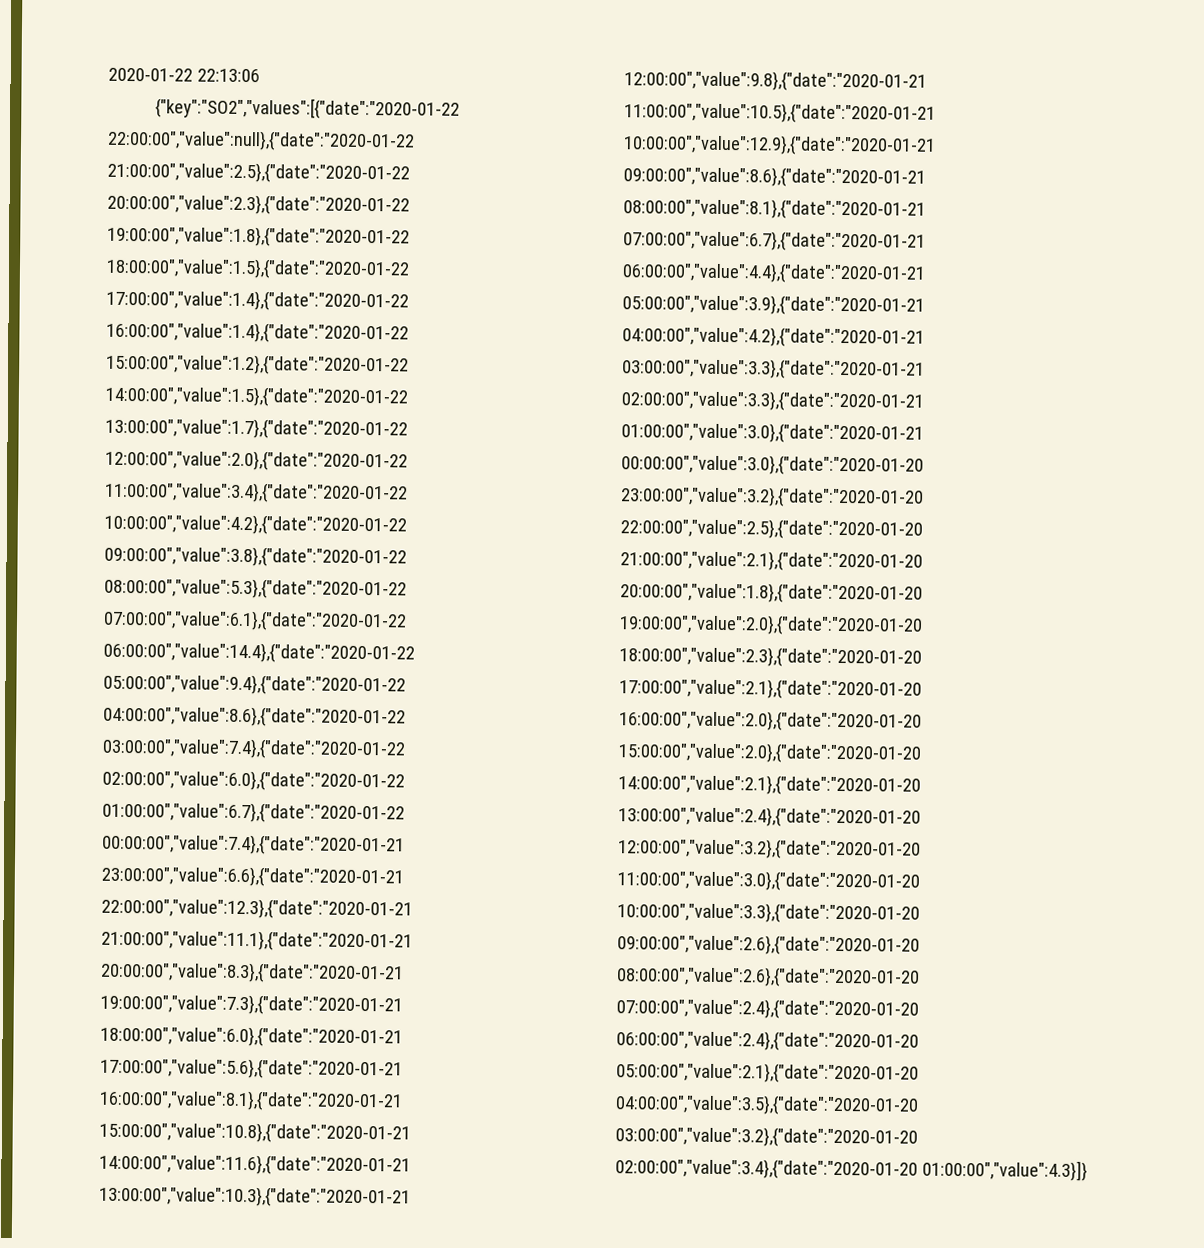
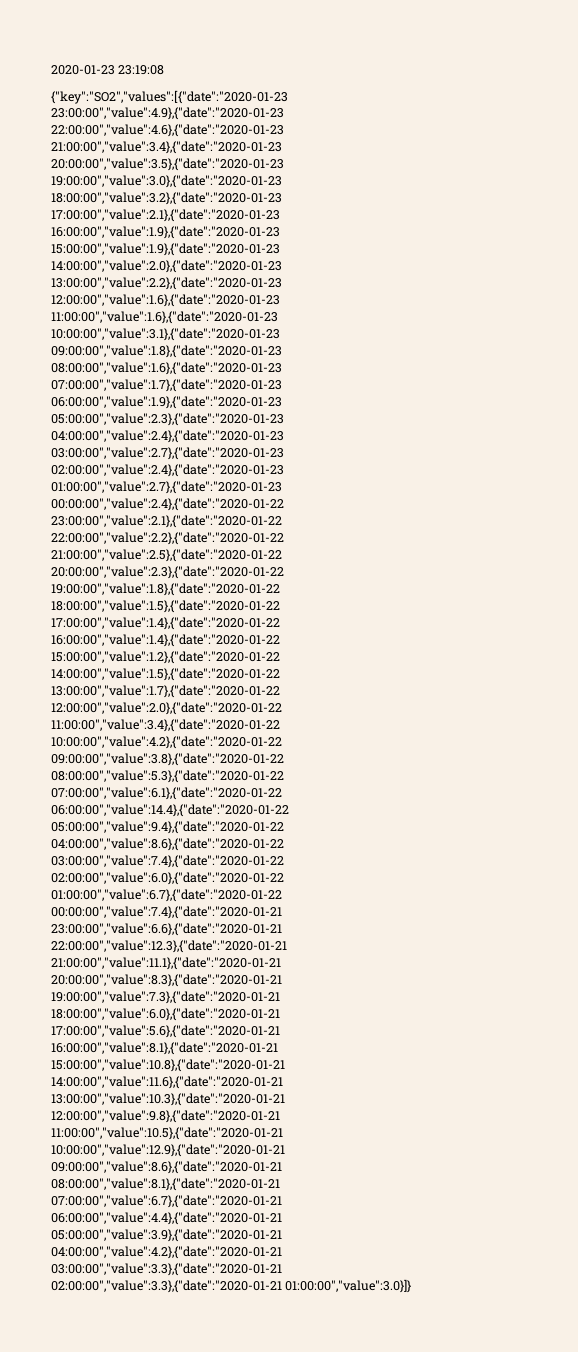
[108,67,260,83] [154,97,460,120] [107,129,415,152] 2020-01-22 22:13:06 // {"key":"SO2","values":[{"date":"2020-01-22 22:00:00","value":null},{"date":"2020-01-22 -> [51,65,165,75] [51,90,288,104] [51,107,284,120] [51,124,284,137] [51,141,282,154] [51,158,284,171] [51,175,282,188] [51,192,282,205] [51,209,280,222] [51,226,280,239] [51,243,280,256] [51,260,282,273] [51,277,282,290] [51,294,280,307] [51,311,278,324] [51,328,280,341] [51,345,282,358] [51,362,282,375] [51,379,282,392] [51,396,282,409] [51,413,284,426] [51,430,284,443] [51,447,284,460] [51,464,284,477] [51,481,282,494] [51,498,284,511] [51,515,282,528] [51,532,284,545] 2020-01-23 23:19:08 // {"key":"SO2","values":[{"date":"2020-01-23 23:00:00","value":4.9},{"date":"2020-01-23 22:00:00","value":4.6},{"date":"2020-01-23 21:00:00","value":3.4},{"date":"2020-01-23 20:00:00","value":3.5},{"date":"2020-01-23 19:00:00","value":3.0},{"date":"2020-01-23 18:00:00","value":3.2},{"date":"2020-01-23 17:00:00","value":2.1},{"date":"2020-01-23 16:00:00","value":1.9},{"date":"2020-01-23 15:00:00","value":1.9},{"date":"2020-01-23 14:00:00","value":2.0},{"date":"2020-01-23 13:00:00","value":2.2},{"date":"2020-01-23 12:00:00","value":1.6},{"date":"2020-01-23 11:00:00","value":1.6},{"date":"2020-01-23 10:00:00","value":3.1},{"date":"2020-01-23 09:00:00","value":1.8},{"date":"2020-01-23 08:00:00","value":1.6},{"date":"2020-01-23 07:00:00","value":1.7},{"date":"2020-01-23 06:00:00","value":1.9},{"date":"2020-01-23 05:00:00","value":2.3},{"date":"2020-01-23 04:00:00","value":2.4},{"date":"2020-01-23 03:00:00","value":2.7},{"date":"2020-01-23 02:00:00","value":2.4},{"date":"2020-01-23 01:00:00","value":2.7},{"date":"2020-01-23 00:00:00","value":2.4},{"date":"2020-01-22 23:00:00","value":2.1},{"date":"2020-01-22 22:00:00","value":2.2},{"date":"2020-01-22
[621,422,924,444] [621,454,924,476] [620,486,924,508] [620,518,923,540] [620,550,923,572] [620,582,923,604] [619,614,923,636] [619,646,922,668] [619,678,922,700] [619,710,922,732] [618,742,922,764] [618,774,921,796] [618,806,921,828] [618,838,921,860] [617,870,920,892] [617,902,920,924] [617,934,920,956] [616,966,920,988] [616,998,919,1020] [616,1030,919,1052] [616,1062,919,1084] [615,1094,919,1116] [615,1126,918,1148] [615,1158,1088,1182] 01:00:00","value":3.0},{"date":"2020-01-21 00:00:00","value":3.0},{"date":"2020-01-20 23:00:00","value":3.2},{"date":"2020-01-20 22:00:00","value":2.5},{"date":"2020-01-20 21:00:00","value":2.1},{"date":"2020-01-20 20:00:00","value":1.8},{"date":"2020-01-20 19:00:00","value":2.0},{"date":"2020-01-20 18:00:00","value":2.3},{"date":"2020-01-20 17:00:00","value":2.1},{"date":"2020-01-20 16:00:00","value":2.0},{"date":"2020-01-20 15:00:00","value":2.0},{"date":"2020-01-20 14:00:00","value":2.1},{"date":"2020-01-20 13:00:00","value":2.4},{"date":"2020-01-20 12:00:00","value":3.2},{"date":"2020-01-20 11:00:00","value":3.0},{"date":"2020-01-20 10:00:00","value":3.3},{"date":"2020-01-20 09:00:00","value":2.6},{"date":"2020-01-20 08:00:00","value":2.6},{"date":"2020-01-20 07:00:00","value":2.4},{"date":"2020-01-20 06:00:00","value":2.4},{"date":"2020-01-20 05:00:00","value":2.1},{"date":"2020-01-20 04:00:00","value":3.5},{"date":"2020-01-20 03:00:00","value":3.2},{"date":"2020-01-20 02:00:00","value":3.4},{"date":"2020-01-20 01:00:00","value":4.3}]} -> [285,1279,412,1293] 01:00:00","value":3.0}]}

